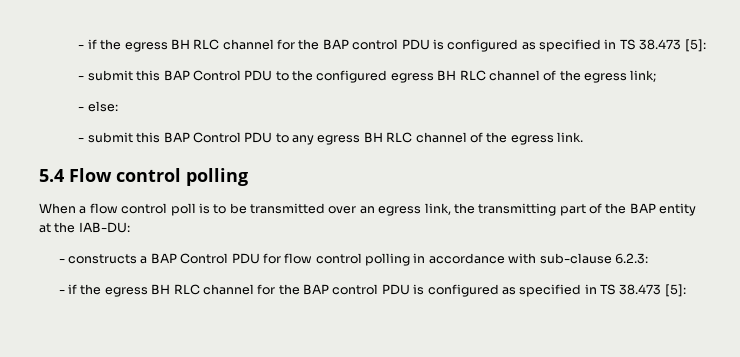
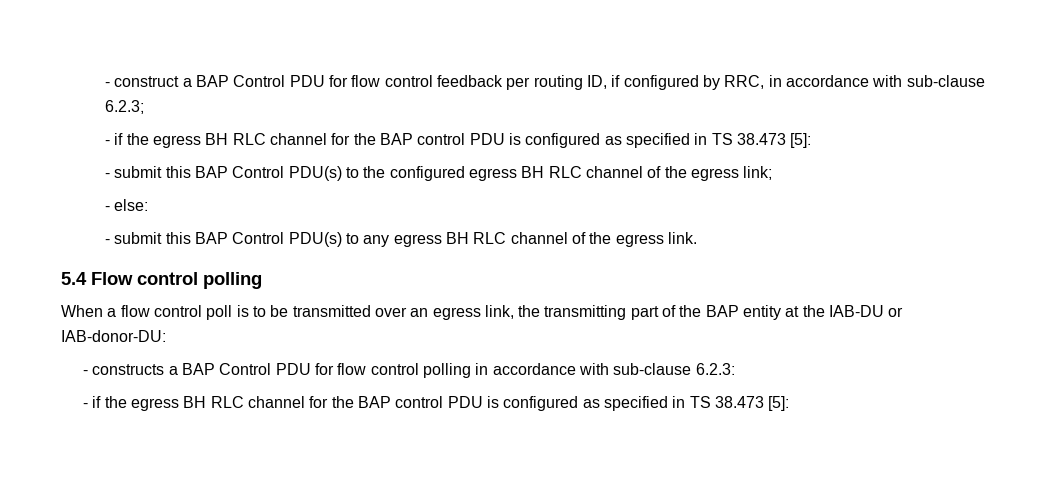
[78,45,85,49] - -> [105,75,985,90] [105,100,145,114] [105,140,111,145] - construct a BAP Control PDU for flow control feedback per routing ID, if configured by RRC, in accordance with sub-clause 6.2.3; // -
[244,70,273,81] PDU -> [288,166,342,181] PDU(s)
[244,132,273,143] PDU -> [288,232,342,247] PDU(s)
[78,222,130,233] IAB-DU: -> [829,305,904,317] [61,330,166,342] IAB-DU or IAB-donor-DU:

